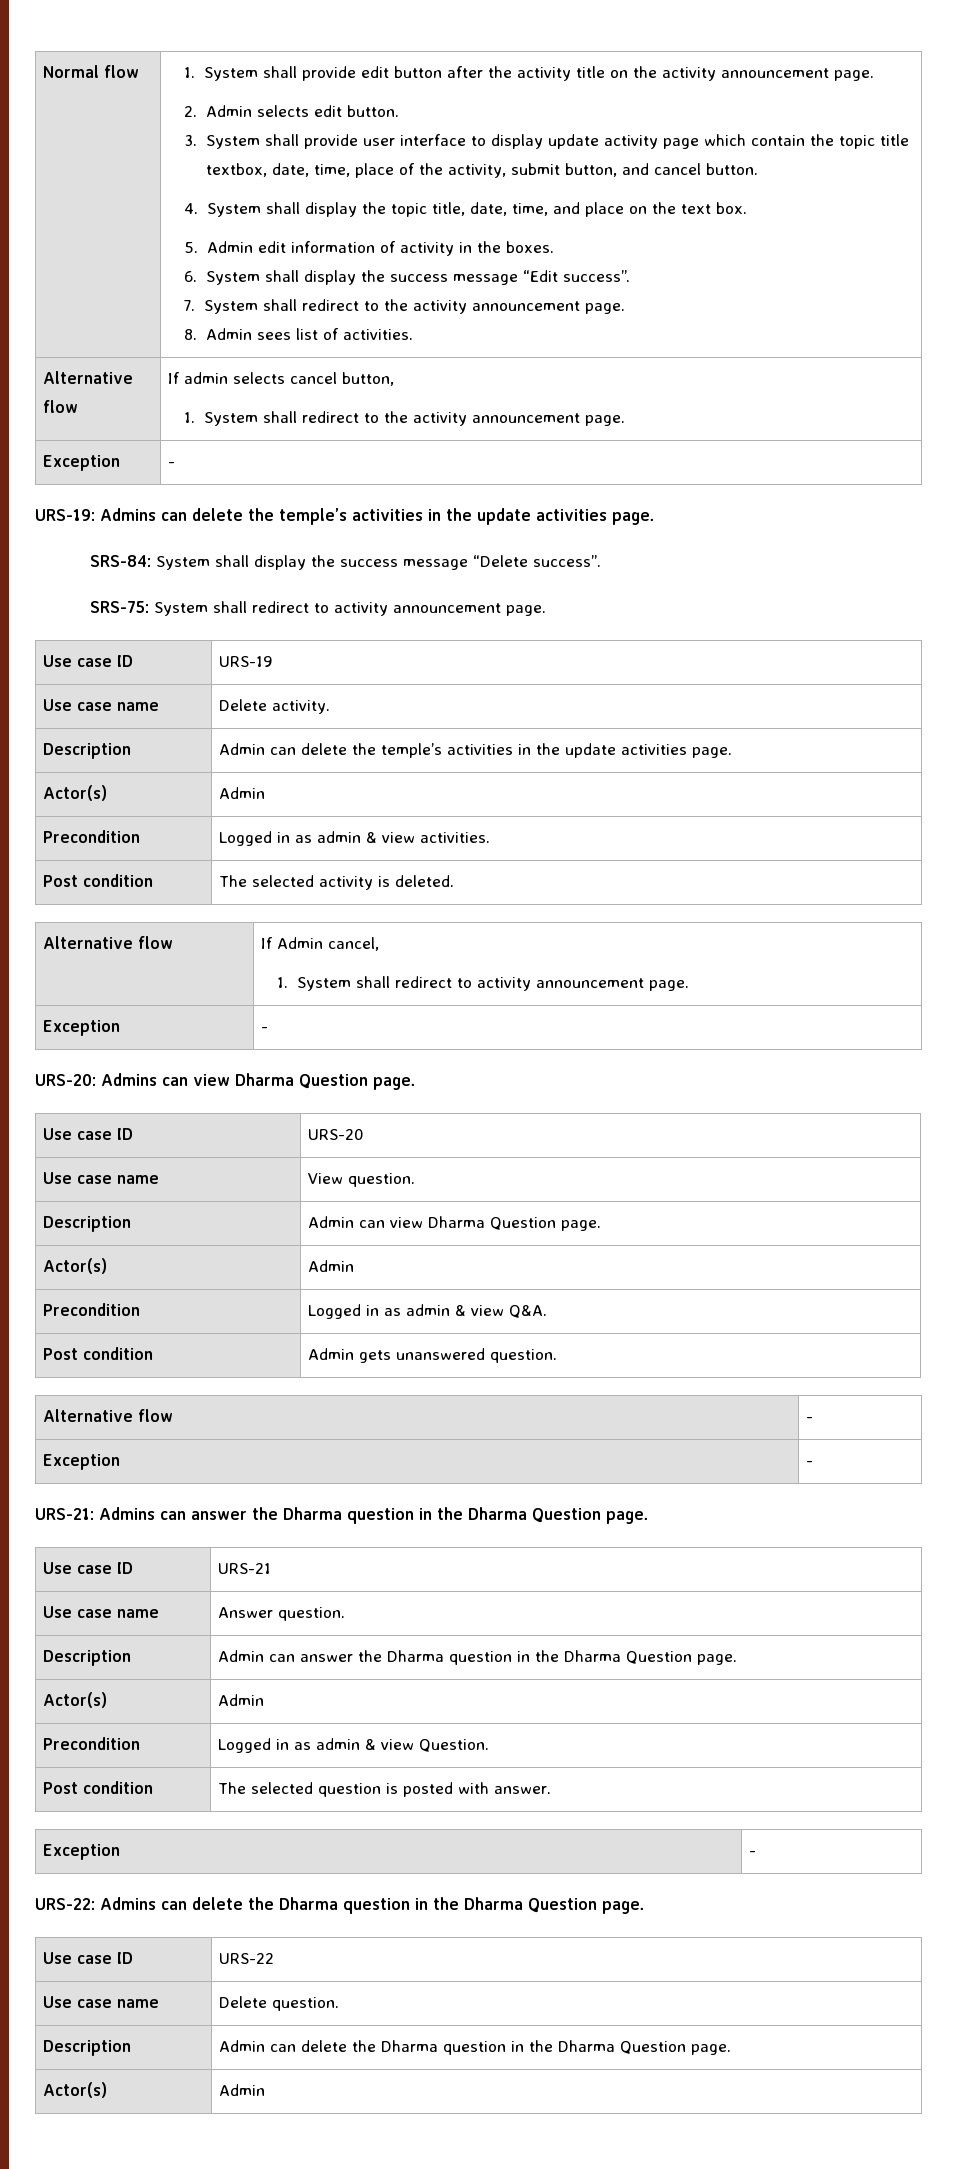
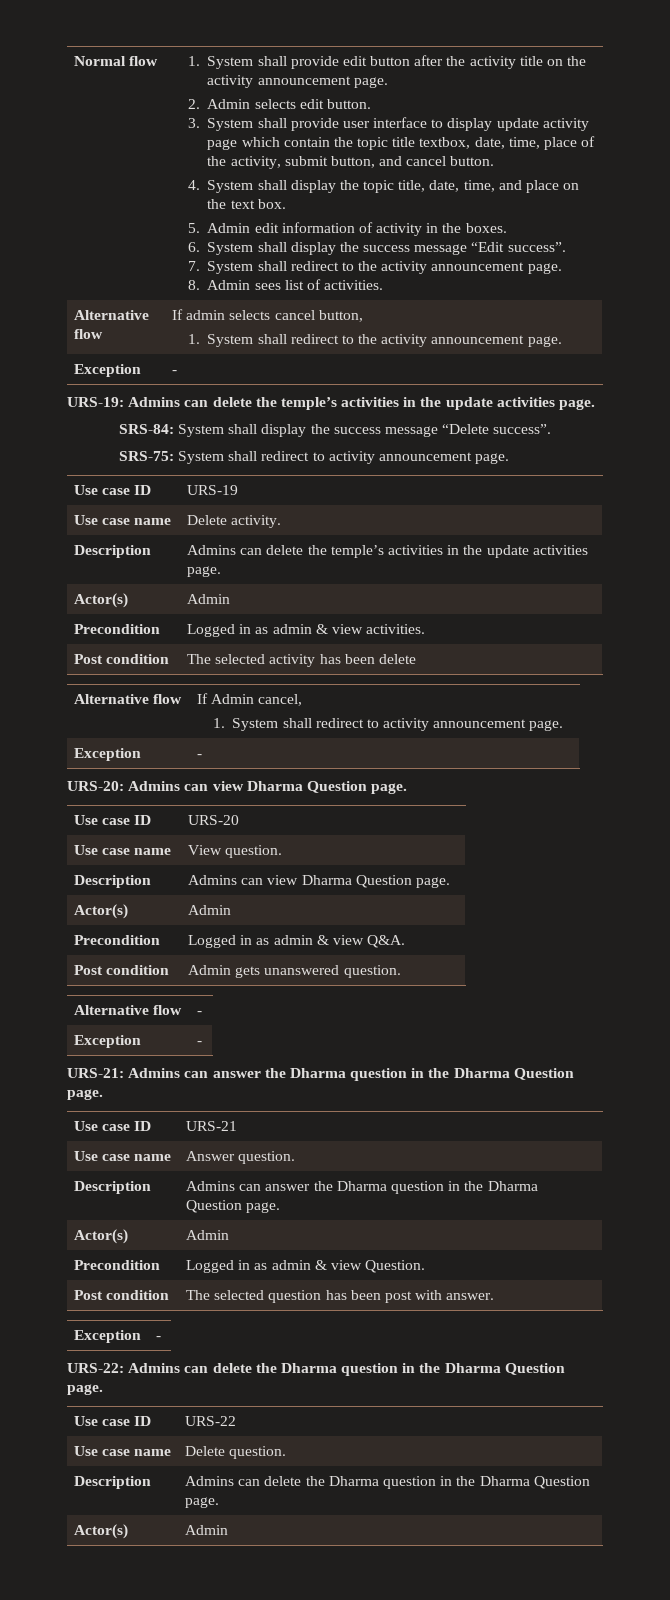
[218,743,265,755] Admin -> [187,545,237,555] Admins
[377,875,454,887] is deleted. -> [319,654,416,664] has been delete
[307,1216,354,1228] Admin -> [188,875,238,885] Admins
[217,1650,264,1662] Admin -> [186,1181,236,1191] Admins
[385,1782,453,1797] is posted -> [325,1290,412,1303] has been post
[218,2040,265,2052] Admin -> [185,1476,235,1486] Admins

